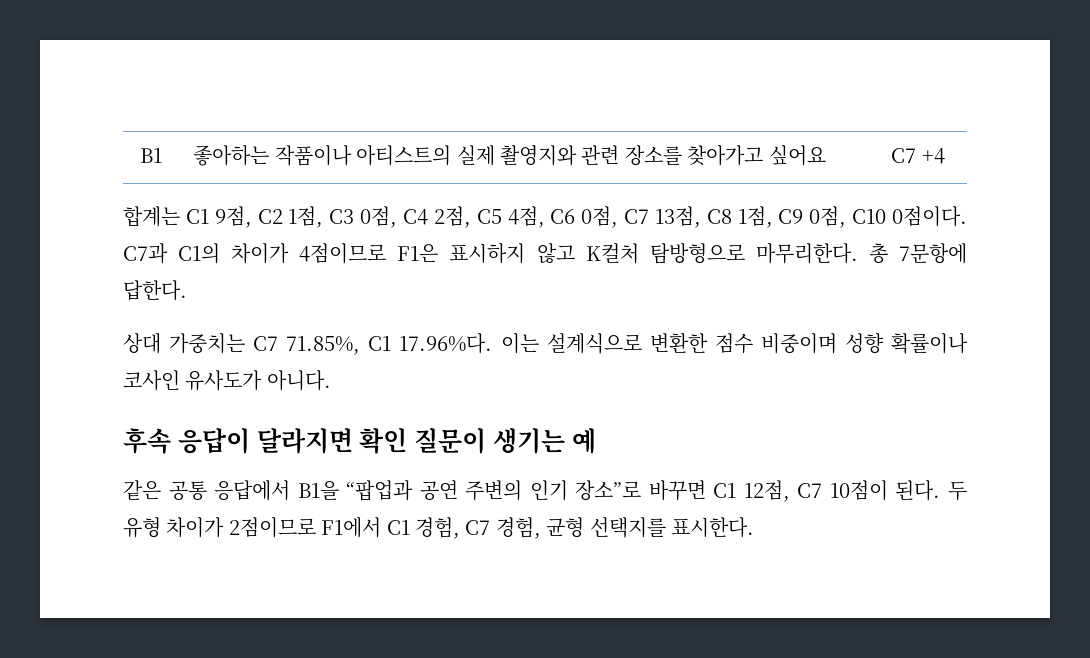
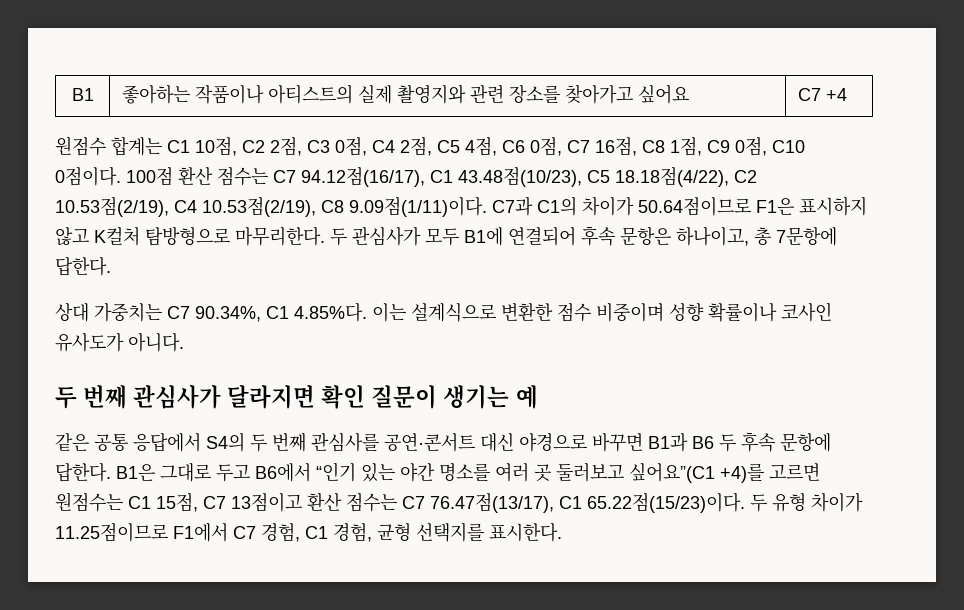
(945, 156) none -> [55,136,106,156] 원점수
[214,206,324,228] 9점, C2 1점, -> [195,137,302,156] 10점, C2 2점,
[654,206,701,228] 13점, -> [595,137,637,156] 16점,
(968, 216) none -> [126,167,757,187] [55,196,487,217] 100점 환산 점수는 C7 94.12점(16/17), C1 43.48점(10/23), C5 18.18점(4/22), C2 10.53점(2/19), C4 10.53점(2/19), C8 9.09점(1/11)이다.
[299,243,387,264] 4점이므로 -> [638,197,751,216] 50.64점이므로
(858, 253) none -> [330,226,749,246] 두 관심사가 모두 B1에 연결되어 후속 문항은 하나이고,
[286,333,493,355] 71.85%, C1 17.96%다. -> [195,302,367,322] 90.34%, C1 4.85%다.
[123,428,250,454] 후속 응답이 -> [55,385,222,409] 두 번째 관심사가
[297,480,967,502] [123,517,491,539] B1을 “팝업과 공연 주변의 인기 장소”로 바꾸면 C1 12점, C7 10점이 된다. 두 유형 차이가 2점이므로 F1에서 C1 경험, C7 -> [206,432,831,452] [55,462,820,483] [55,492,863,513] [55,523,328,542] S4의 두 번째 관심사를 공연·콘서트 대신 야경으로 바꾸면 B1과 B6 두 후속 문항에 답한다. B1은 그대로 두고 B6에서 “인기 있는 야간 명소를 여러 곳 둘러보고 싶어요”(C1 +4)를 고르면 원점수는 C1 15점, C7 13점이고 환산 점수는 C7 76.47점(13/17), C1 65.22점(15/23)이다. 두 유형 차이가 11.25점이므로 F1에서 C7 경험, C1

